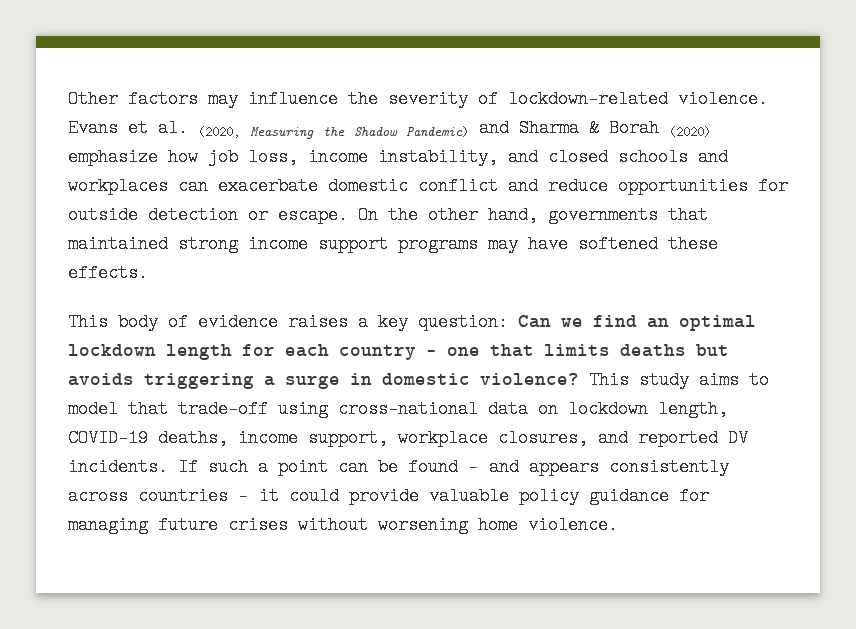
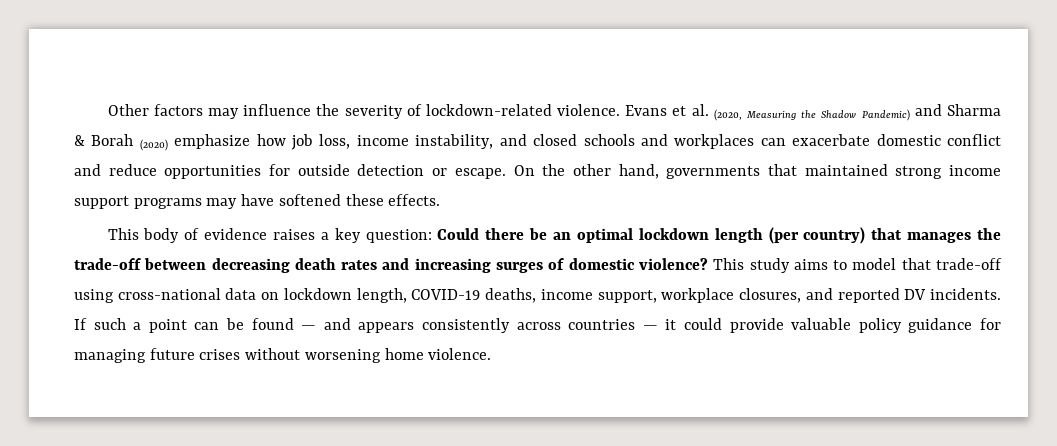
[518,315,637,328] Can we find -> [437,228,548,240] Could there be
[242,344,729,360] [68,373,372,389] for each country — one that limits deaths but avoids triggering a surge in -> [768,227,1001,244] [74,258,565,273] (per country) that manages the trade-off between decreasing death rates and increasing surges of

